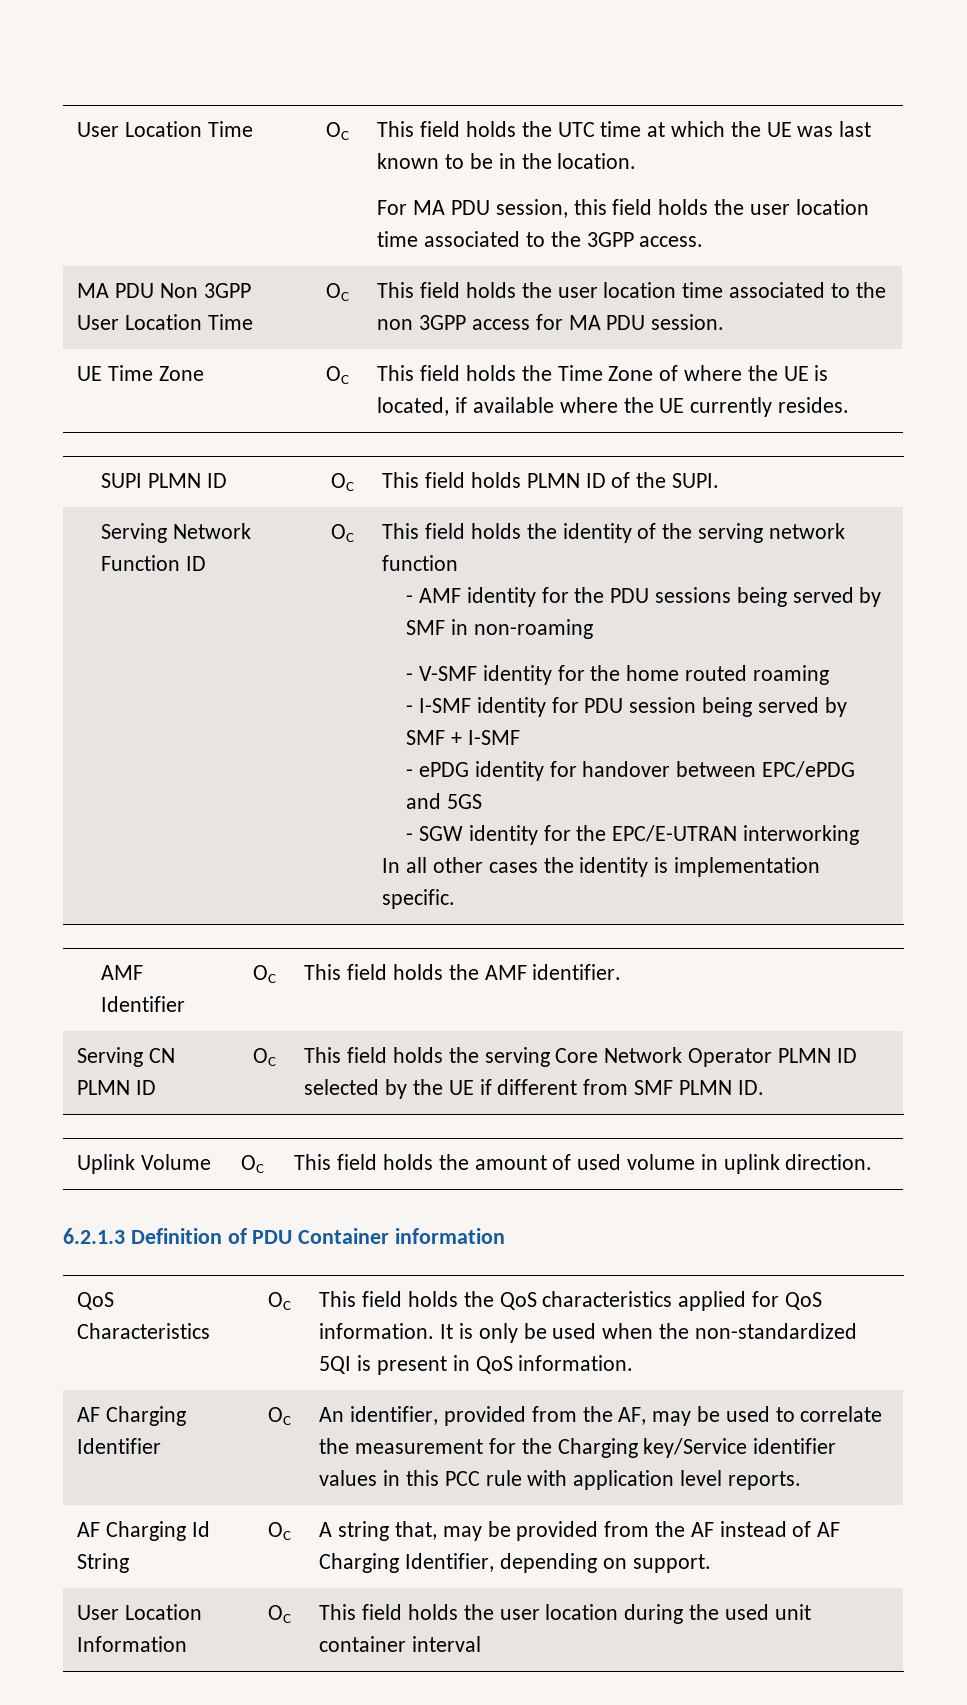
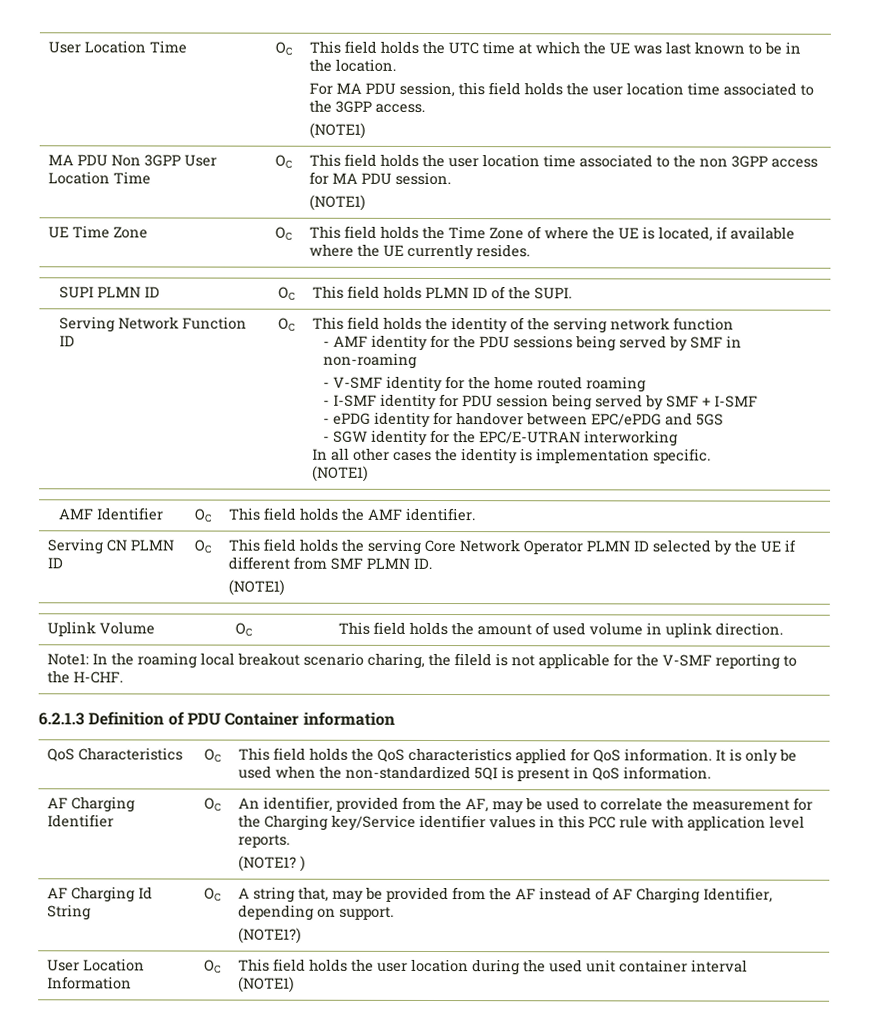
(704, 241) none -> [309,122,367,139] // (NOTE1)
(725, 322) none -> [309,194,367,211] // (NOTE1)
(456, 899) none -> [312,465,370,482] // (NOTE1)
(764, 1087) none -> [228,579,286,596] // (NOTE1)
(873, 1162) none -> [47,652,798,670] [47,670,124,684] // Note1: In the roaming local breakout scenario charing, the fileld is not applicable for the V-SMF reporting to the H-CHF.
(801, 1480) none -> [238,855,307,872] // (NOTE1? )
(711, 1563) none -> [238,927,303,944] // (NOTE1?)
(482, 1644) none -> [238,976,296,993] // (NOTE1)

